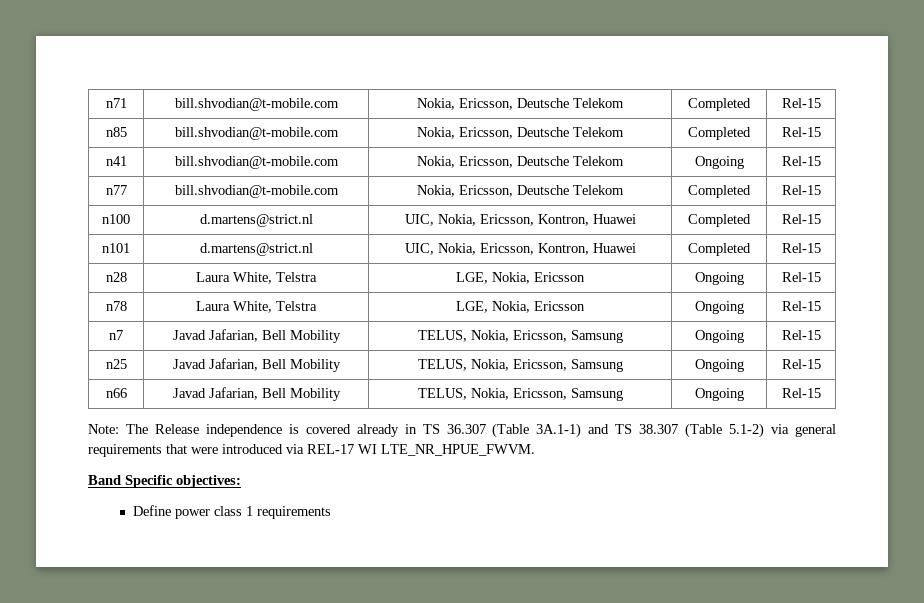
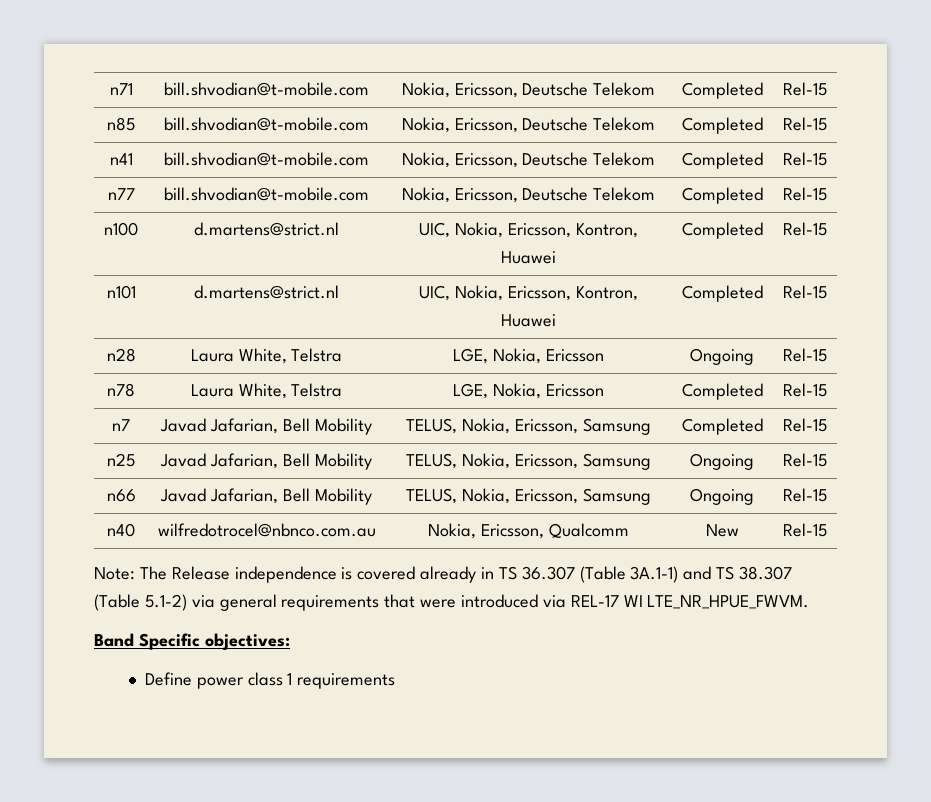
[694,156,744,169] Ongoing -> [681,152,763,169] Completed
[694,301,744,314] Ongoing -> [681,383,763,400] Completed
[694,330,744,343] Ongoing -> [681,418,763,435] Completed
(821, 393) none -> [107,523,135,537] [157,523,376,537] [428,523,629,539] [705,524,739,537] [782,523,827,537] // n40 | wilfredotrocel@nbnco.com.au | Nokia, Ericsson, Qualcomm | New | Rel-15

